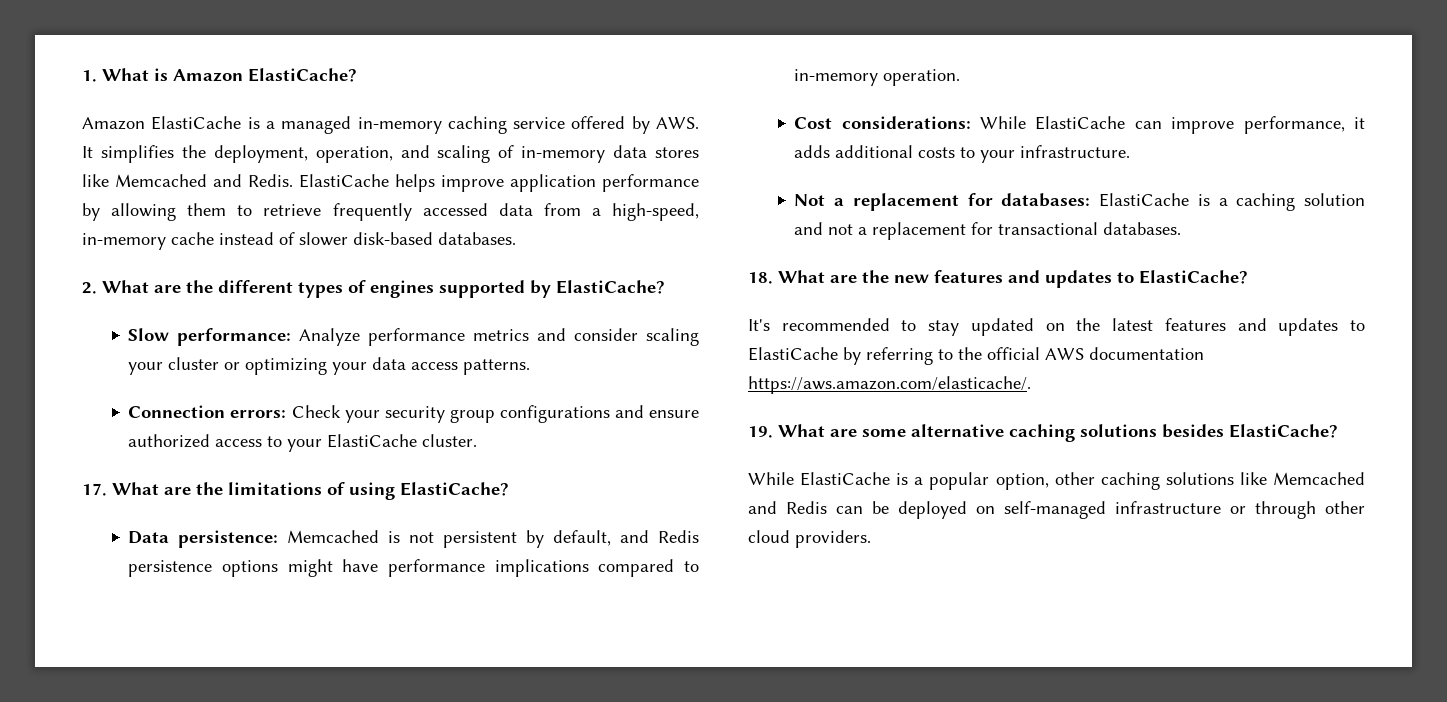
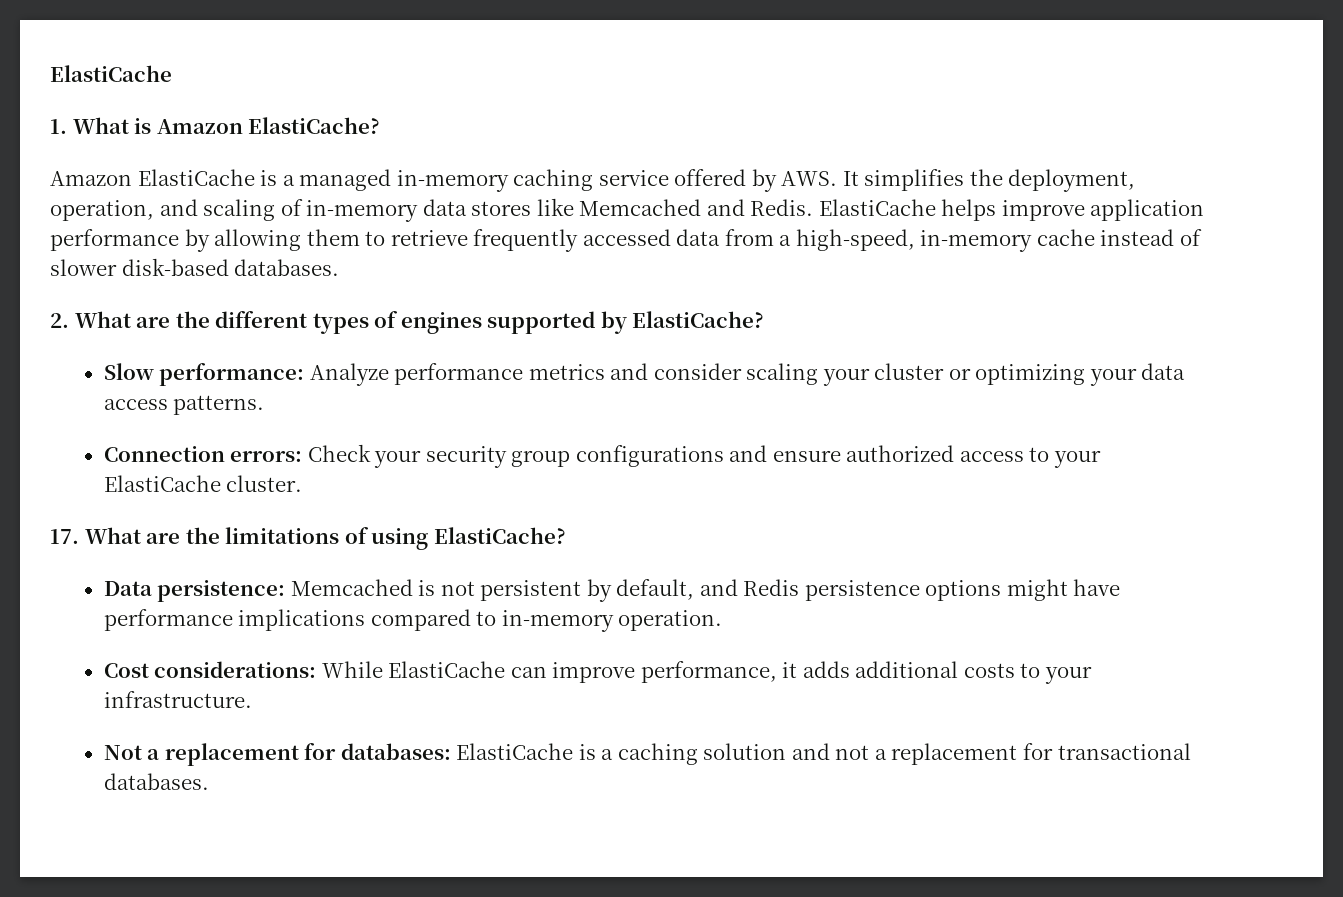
(82, 76) none -> [50,65,172,82] ElastiCache //
[748,270,1248,288] [748,318,1365,336] [748,347,1204,365] [748,376,1031,394] [748,424,1338,442] [748,472,1365,490] [748,501,1365,519] [748,530,871,548] // 18. What are the new features and updates to ElastiCache? // It's recommended to stay updated on the latest features and updates to ElastiCache by referring to the official AWS documentation https://aws.amazon.com/elasticache/. // 19. What are some alternative caching solutions besides ElastiCache? // While ElastiCache is a popular option, other caching solutions like Memcached and Redis can be deployed on self-managed infrastructure or through other cloud providers. -> (209, 781) none

